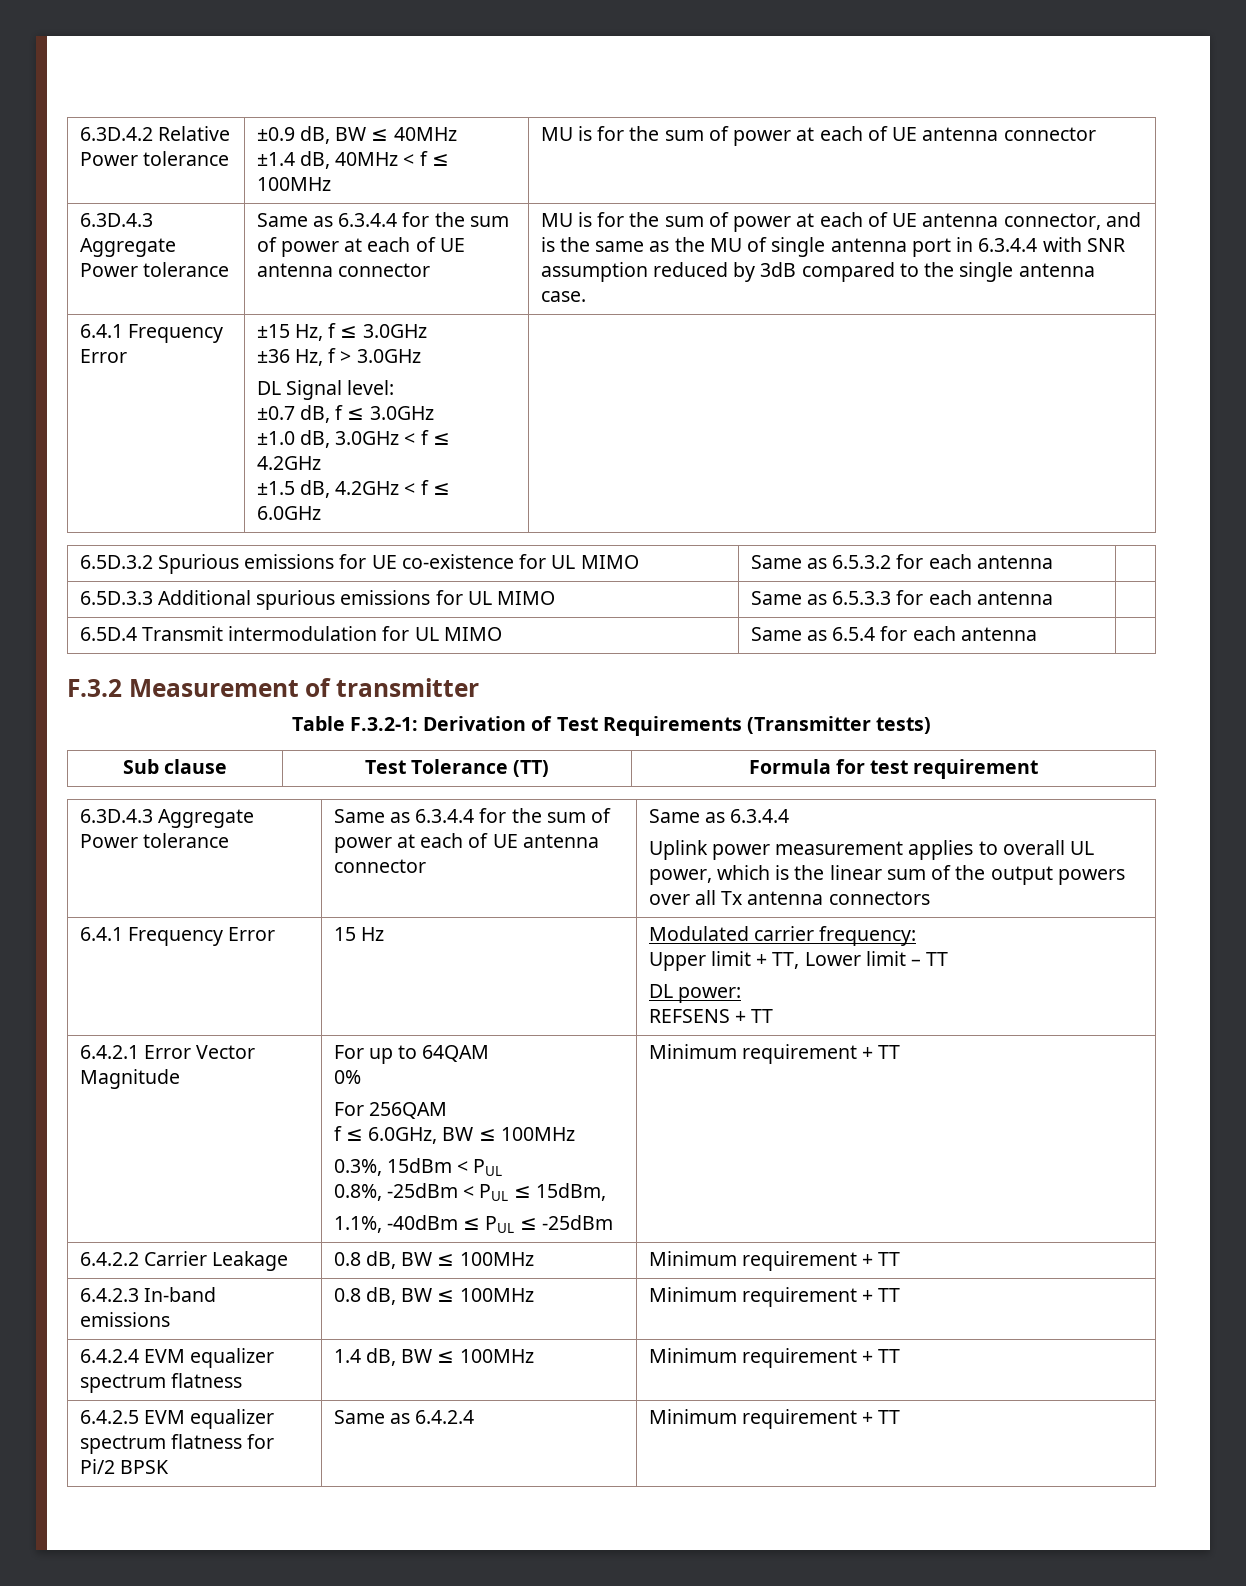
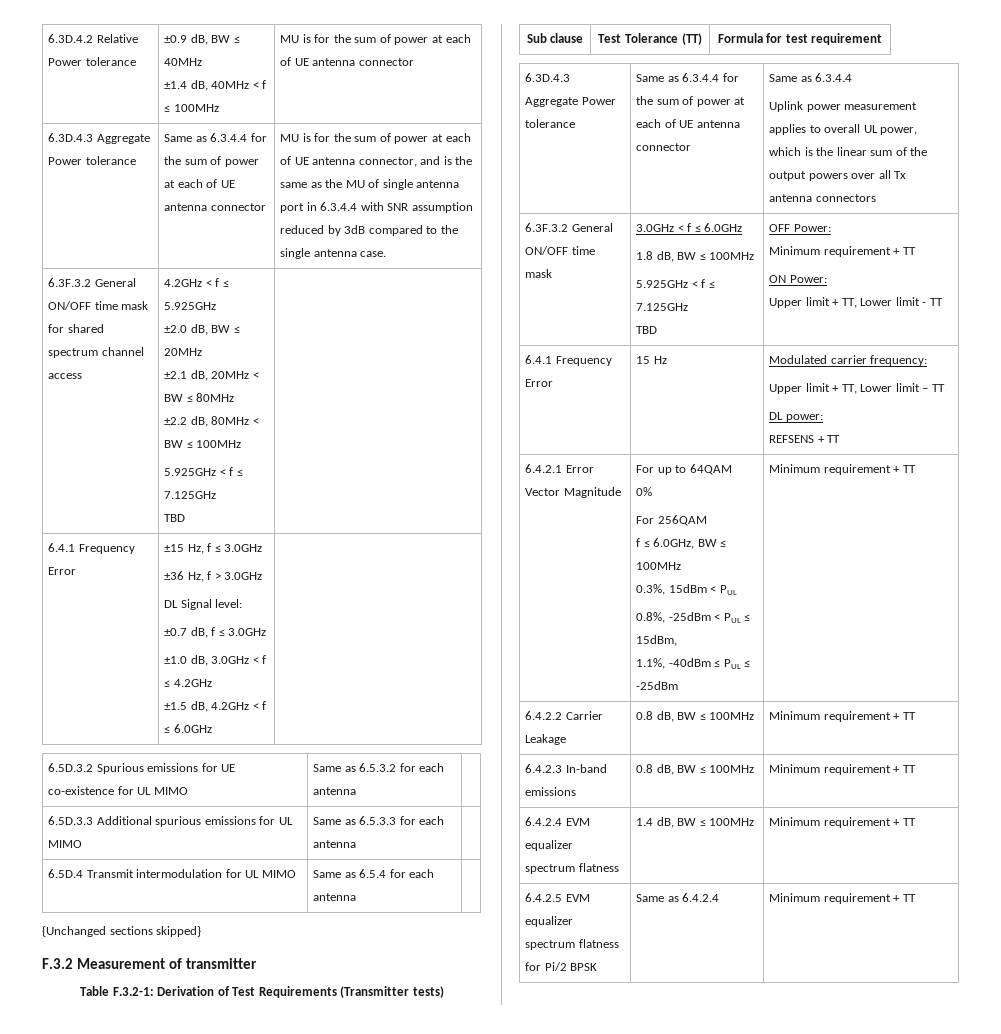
(586, 296) none -> [48,278,136,287] [48,301,149,310] [48,324,104,333] [48,347,144,358] [48,373,83,379] [164,278,229,287] [164,302,217,310] [164,324,240,335] [164,348,203,356] [164,370,259,381] [164,393,235,402] [164,416,259,427] [164,440,242,448] [164,467,243,476] [164,491,217,499] [164,514,186,522] // 6.3F.3.2 General ON/OFF time mask for shared spectrum channel access | 4.2GHz < f ≤ 5.925GHz // ±2.0 dB, BW ≤ 20MHz // ±2.1 dB, 20MHz < BW ≤ 80MHz // ±2.2 dB, 80MHz < BW ≤ 100MHz // 5.925GHz < f ≤ 7.125GHz // TBD |
(1037, 634) none -> [42,926,202,937] // {Unchanged sections skipped}
(930, 898) none -> [525,223,613,232] [525,246,595,255] [525,269,553,278] [636,223,743,232] [636,251,755,262] [636,279,715,288] [636,303,689,311] [636,326,658,334] [769,224,831,232] [769,246,916,257] [769,275,827,283] [769,297,943,308] // 6.3F.3.2 General ON/OFF time mask | 3.0GHz < f ≤ 6.0GHz // 1.8 dB, BW ≤ 100MHz // 5.925GHz < f ≤ 7.125GHz // TBD | OFF Power: // Minimum requirement + TT // ON Power: // Upper limit + TT, Lower limit - TT

